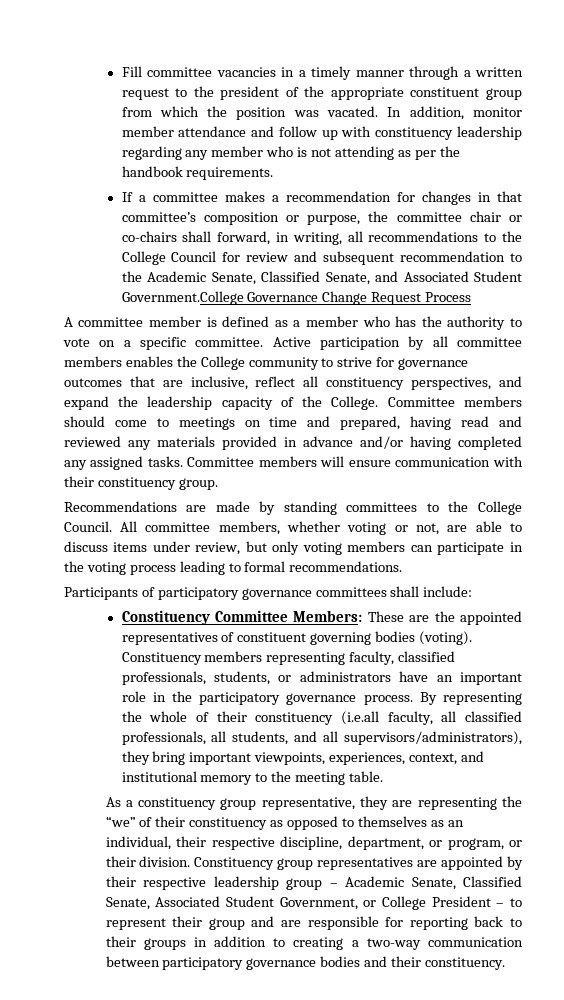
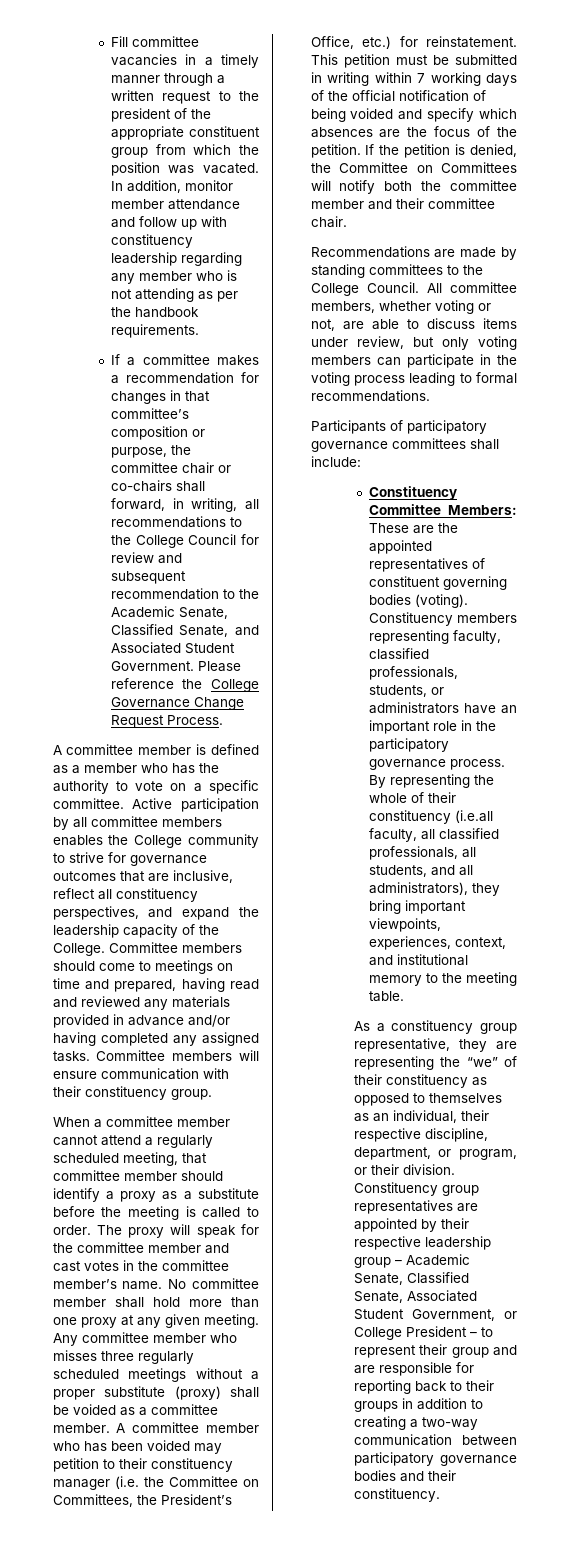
[121,291,244,305] Government.College -> [110,661,241,672] [110,678,259,692] Government. Please reference the College
[425,292,472,302] Process -> [166,715,223,725] Process.
(218, 484) none -> [52,1116,230,1128] [52,1135,213,1148] [52,1152,207,1166] [52,1170,223,1181] [52,1188,259,1202] [52,1206,259,1220] [52,1224,259,1238] [52,1242,229,1254] [52,1260,229,1272] [52,1278,259,1290] [52,1297,259,1308] [52,1314,259,1328] [52,1332,237,1346] [52,1350,194,1364] [52,1368,259,1382] [52,1386,259,1400] [52,1404,218,1416] [52,1422,259,1433] [52,1440,222,1454] [52,1458,233,1472] [52,1476,259,1490] [52,1494,232,1507] [310,36,517,49] [310,54,517,68] [310,72,517,86] [310,90,486,102] [310,108,517,122] [310,126,517,138] [310,144,517,158] [310,162,517,173] [310,180,517,194] [310,198,495,210] [310,216,347,228] // When a committee member cannot attend a regularly scheduled meeting, that committee member should identify a proxy as a substitute before the meeting is called to order. The proxy will speak for the committee member and cast votes in the committee member’s name. No committee member shall hold more than one proxy at any given meeting. Any committee member who misses three regularly scheduled meetings without a proper substitute (proxy) shall be voided as a committee member. A committee member who has been voided may petition to their constituency manager (i.e. the Committee on Committees, the President’s Office, etc.) for reinstatement. This petition must be submitted in writing within 7 working days of the official notification of being voided and specify which absences are the focus of the petition. If the petition is denied, the Committee on Committees will notify both the committee member and their committee chair.
[344,731,522,745] supervisors/administrators), -> [368,882,468,895] administrators),

